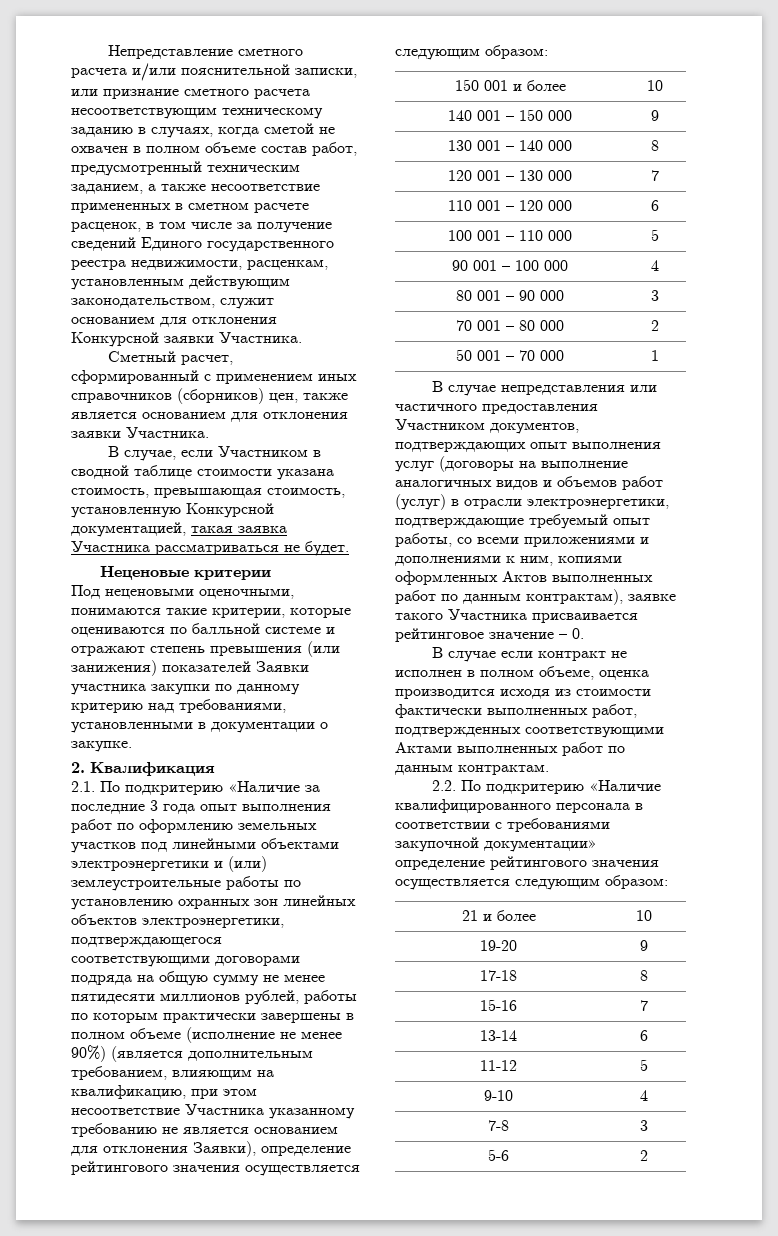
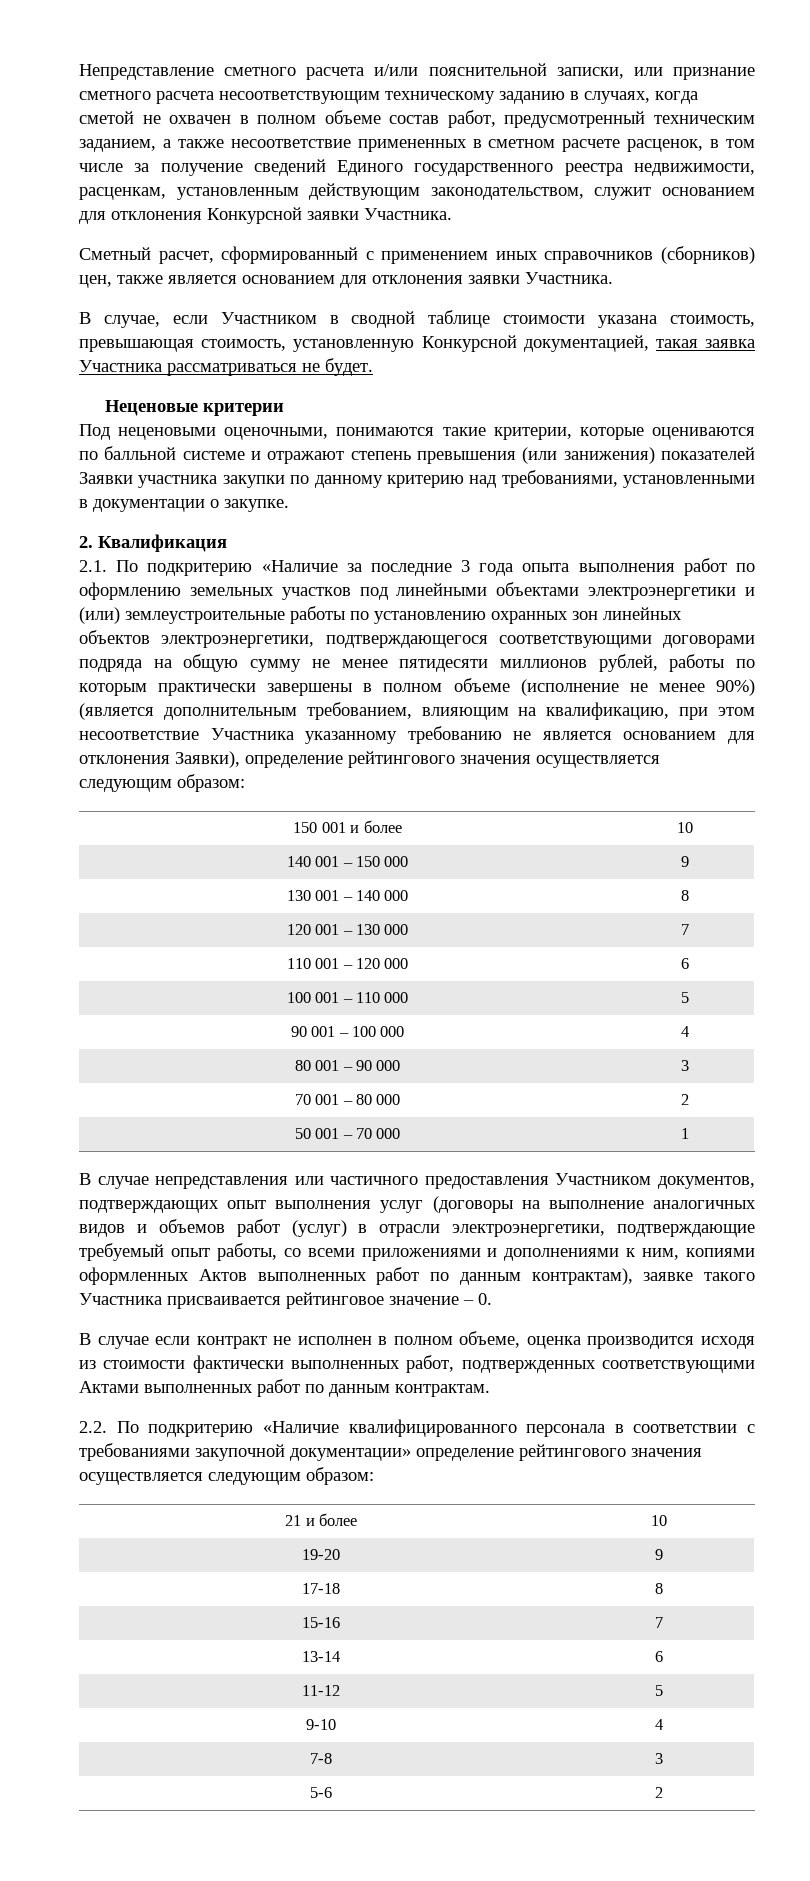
[200,804,237,811] опыт -> [522,563,570,572] опыта

